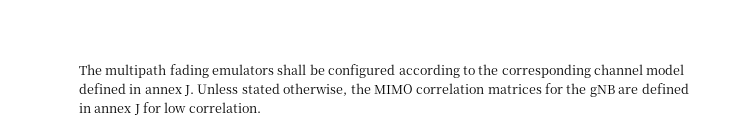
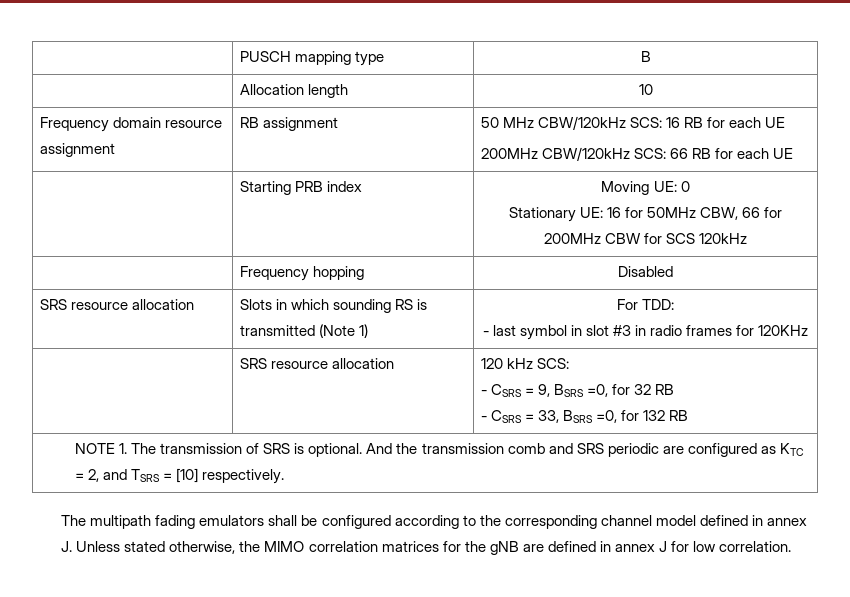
(78, 69) none -> [239,51,385,66] [640,51,651,62] [239,84,349,98] [638,84,653,95] [39,117,223,132] [39,143,115,157] [239,117,339,131] [480,116,786,130] [480,147,794,161] [239,181,363,195] [601,181,690,195] [508,207,783,222] [543,233,748,244] [239,266,365,281] [618,266,673,277] [39,299,195,310] [239,299,428,313] [239,324,369,338] [616,299,675,310] [482,325,809,340] [239,358,395,369] [480,358,570,369] [480,384,675,397] [480,410,689,423] [75,443,804,457] [75,468,285,484] | PUSCH mapping type | B // | Allocation length | 10 // Frequency domain resource assignment | RB assignment | 50 MHz CBW/120kHz SCS: 16 RB for each UE // 200MHz CBW/120kHz SCS: 66 RB for each UE // | Starting PRB index | Moving UE: 0 // Stationary UE: 16 for 50MHz CBW, 66 for 200MHz CBW for SCS 120kHz // | Frequency hopping | Disabled // SRS resource allocation | Slots in which sounding RS is transmitted (Note 1) | For TDD: // - last symbol in slot #3 in radio frames for 120KHz // | SRS resource allocation | 120 kHz SCS: // - CSRS = 9, BSRS =0, for 32 RB // - CSRS = 33, BSRS =0, for 132 RB // NOTE 1. The transmission of SRS is optional. And the transmission comb and SRS periodic are configured as KTC = 2, and TSRS = [10] respectively. //

